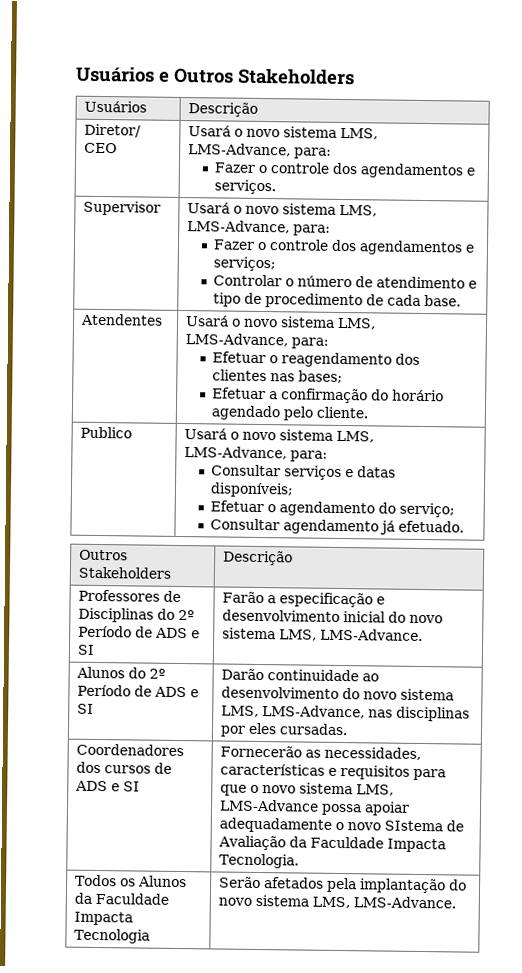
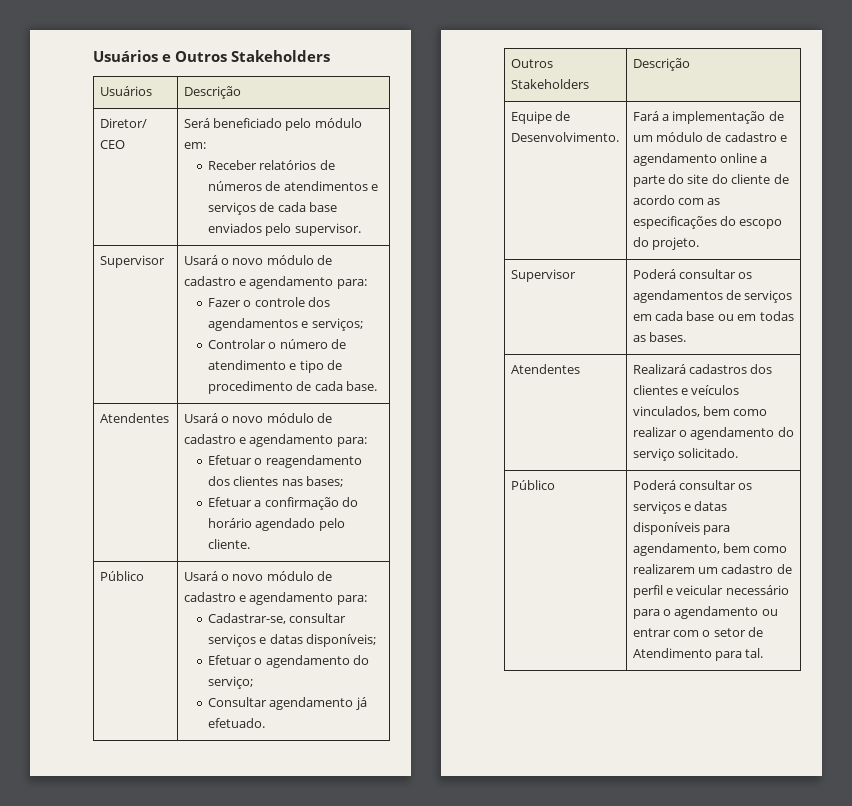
[188,125,379,140] [188,143,333,159] [214,162,476,179] [214,179,277,195] Usará o novo sistema LMS, LMS-Advance, para: // Fazer o controle dos agendamentos e serviços. -> [183,118,362,131] [183,142,206,149] [207,160,335,170] [207,181,379,191] [207,202,338,215] [207,223,361,236] Será beneficiado pelo módulo em: // Receber relatórios de números de atendimentos e serviços de cada base enviados pelo supervisor.
[282,203,378,217] [187,220,291,234] sistema LMS, LMS-Advance, -> [266,255,333,265] [183,276,334,289] módulo de cadastro e agendamento
[280,316,377,330] [185,333,289,347] sistema LMS, LMS-Advance, -> [266,413,333,423] [183,434,334,447] módulo de cadastro e agendamento
[80,426,133,439] [184,428,375,443] [184,446,329,462] [211,464,282,477] Publico | Usará o novo sistema LMS, LMS-Advance, para: // Consultar -> [99,571,144,581] [183,571,333,581] [183,592,367,605] [207,613,347,624] Público | Usará o novo módulo de cadastro e agendamento para: // Cadastrar-se, consultar
[78,589,182,603] [78,607,196,623] [78,625,201,639] [77,644,96,655] [222,591,386,608] [222,609,444,624] [222,627,424,642] [76,666,167,679] [77,684,200,698] [77,703,95,714] [221,668,380,682] [221,686,455,701] [221,705,471,722] [220,722,349,737] [76,743,185,757] [76,761,173,774] [75,780,141,792] [220,745,422,761] [220,763,447,781] [220,782,395,796] [219,799,411,816] [219,817,465,833] [218,835,447,853] [219,853,300,869] [75,874,188,888] [74,892,170,905] [74,911,134,926] [74,928,151,944] [219,876,468,894] [218,894,457,909] Professores de Disciplinas do 2º Período de ADS e SI | Farão a especificação e desenvolvimento inicial do novo sistema LMS, LMS-Advance. // Alunos do 2º Período de ADS e SI | Darão continuidade ao desenvolvimento do novo sistema LMS, LMS-Advance, nas disciplinas por eles cursadas. // Coordenadores dos cursos de ADS e SI | Fornecerão as necessidades, características e requisitos para que o novo sistema LMS, LMS-Advance possa apoiar adequadamente o novo SIstema de Avaliação da Faculdade Impacta Tecnologia. // Todos os Alunos da Faculdade Impacta Tecnologia | Serão afetados pela implantação do novo sistema LMS, LMS-Advance. -> [510,111,571,124] [510,132,619,142] [632,111,784,124] [632,132,788,142] [632,153,768,166] [632,174,789,187] [632,195,721,205] [632,216,783,229] [632,237,700,250] [510,269,576,282] [632,269,753,279] [632,290,793,303] [632,311,794,321] [632,332,687,342] [510,364,580,374] [632,364,773,374] [632,385,740,395] [632,406,768,417] [632,427,794,440] [632,448,739,461] [510,480,555,490] [632,480,753,490] [632,501,728,514] [632,522,731,535] [632,543,788,556] [632,564,792,574] [632,585,789,598] [632,606,778,619] [632,627,764,637] [632,648,764,661] Equipe de Desenvolvimento. | Fará a implementação de um módulo de cadastro e agendamento online a parte do site do cliente de acordo com as especificações do escopo do projeto. // Supervisor | Poderá consultar os agendamentos de serviços em cada base ou em todas as bases. // Atendentes | Realizará cadastros dos clientes e veículos vinculados, bem como realizar o agendamento do serviço solicitado. // Público | Poderá consultar os serviços e datas disponíveis para agendamento, bem como realizarem um cadastro de perfil e veicular necessário para o agendamento ou entrar com o setor de Atendimento para tal.

